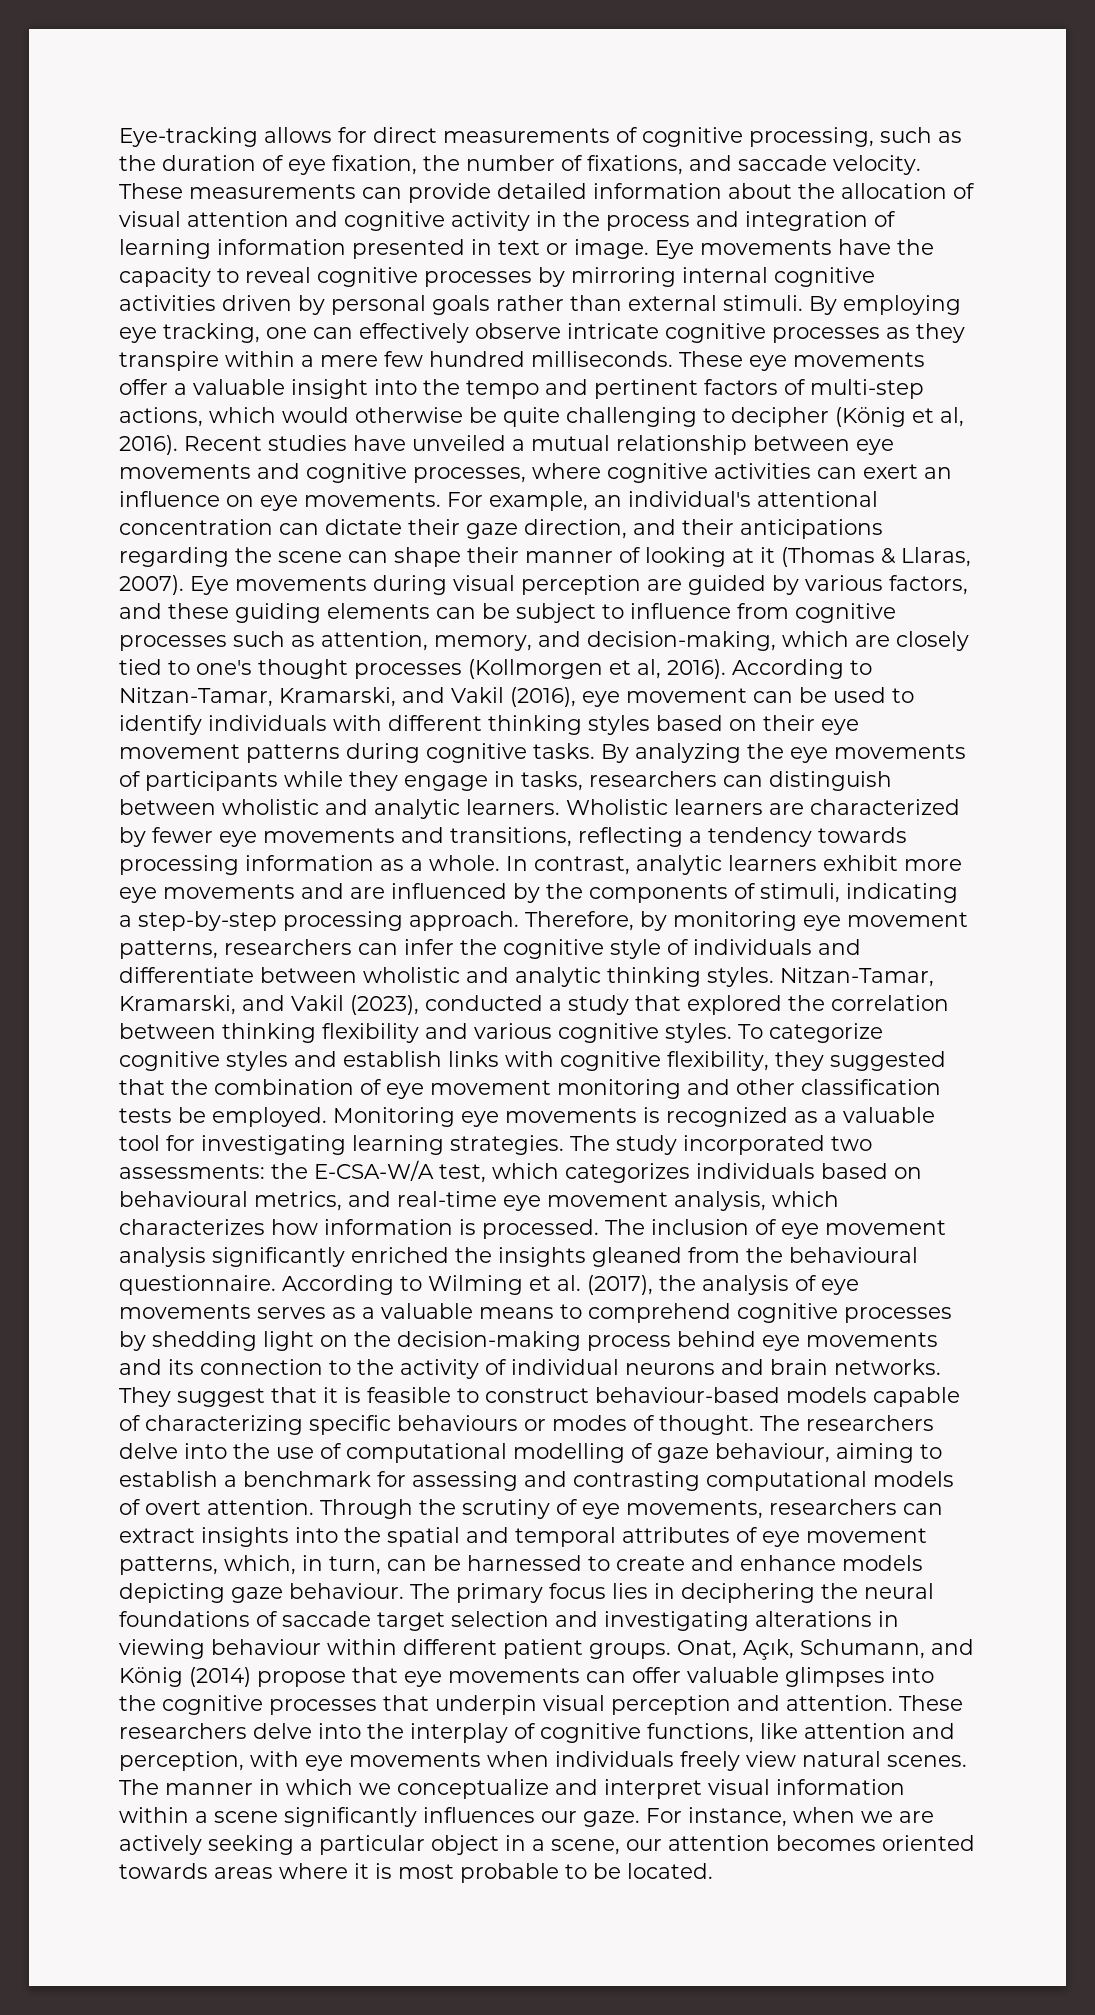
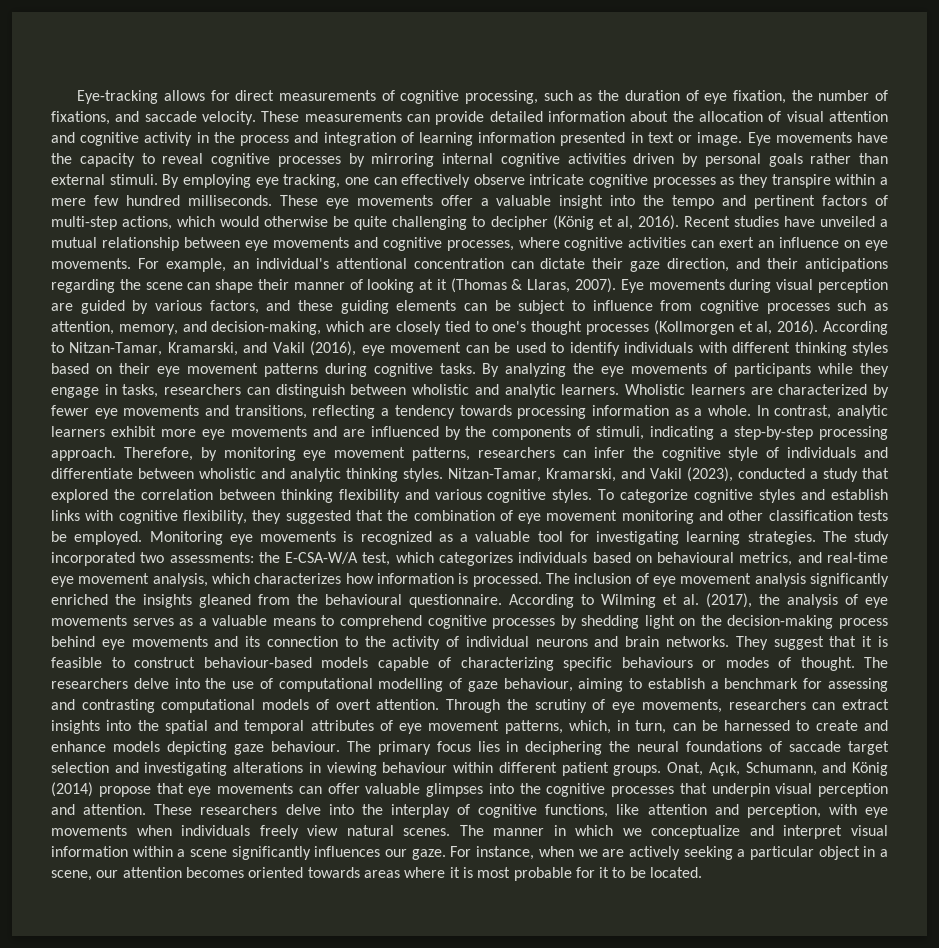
(559, 1873) none -> [575,867,610,878] for it

